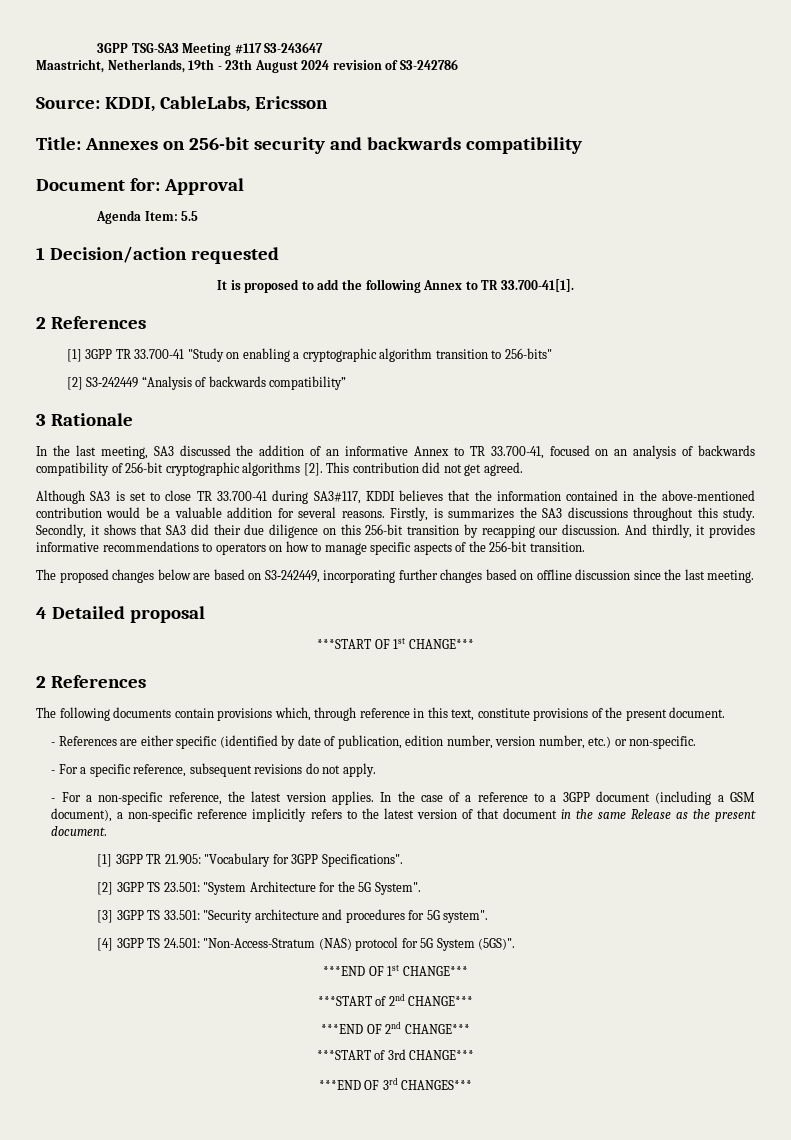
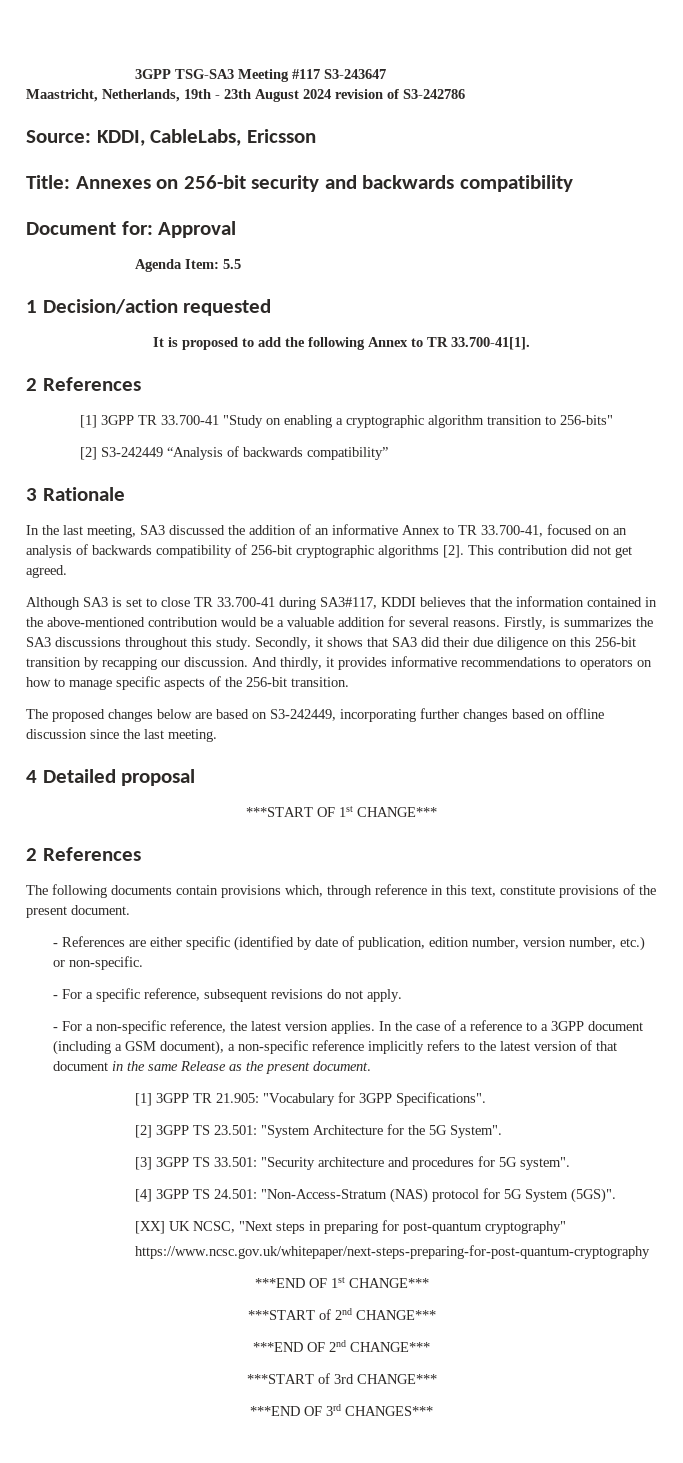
(516, 944) none -> [134,1220,566,1234] [134,1245,650,1259] // [XX] UK NCSC, "Next steps in preparing for post-quantum cryptography" // https://www.ncsc.gov.uk/whitepaper/next-steps-preparing-for-post-quantum-cryptography

